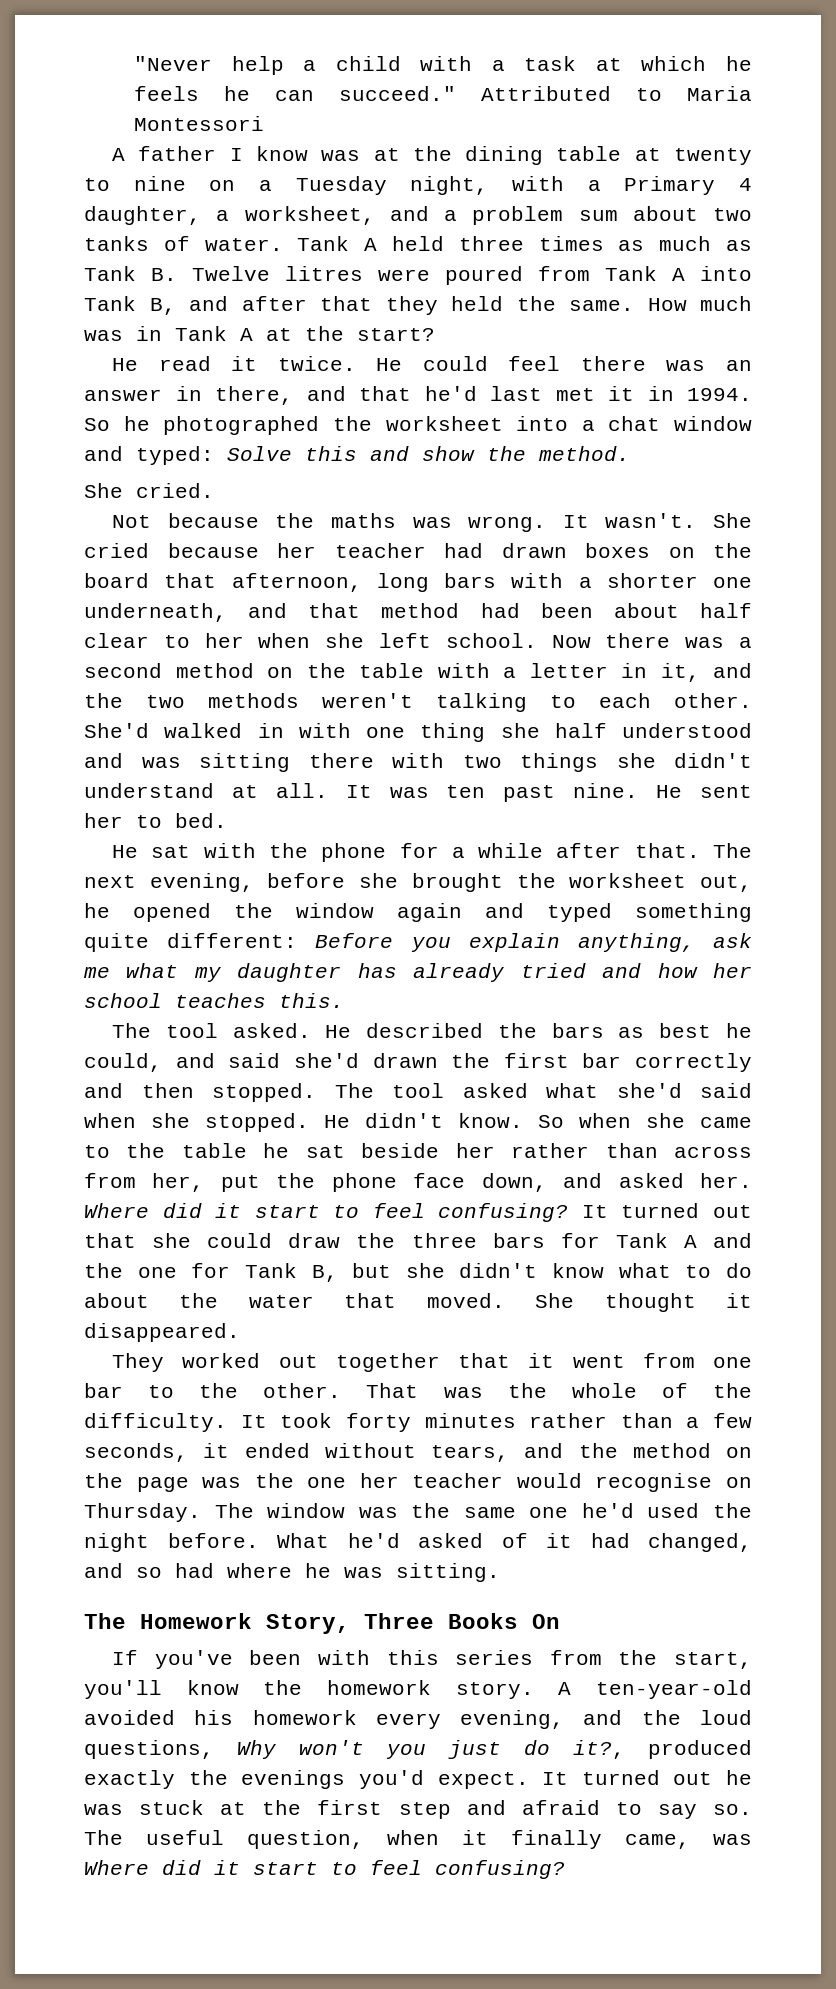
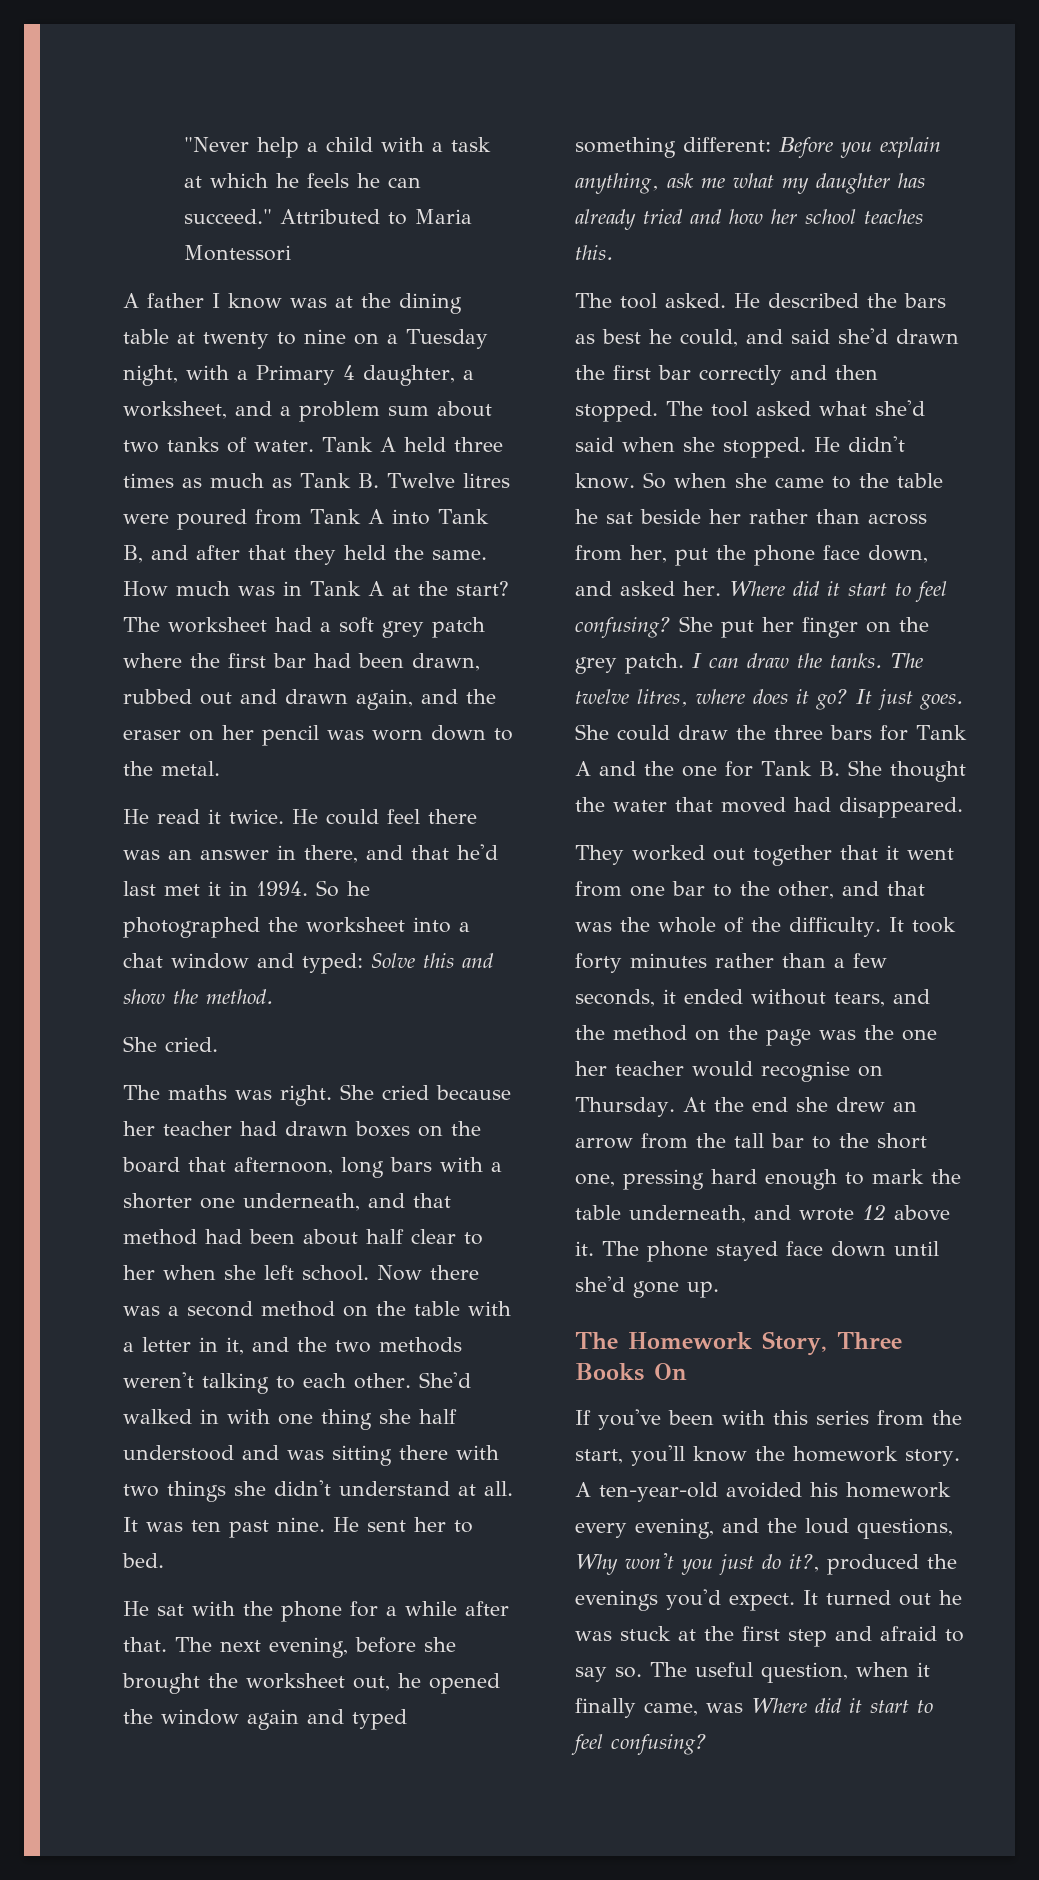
(435, 334) none -> [123,617,485,638] [123,653,480,671] [123,689,496,710] [123,725,513,746] [123,761,220,776] The worksheet had a soft grey patch where the first bar had been drawn, rubbed out and drawn again, and the eraser on her pencil was worn down to the metal.
[112,513,697,532] Not because the maths was wrong. It wasn't. -> [123,1085,332,1106] The maths was right.
[84,933,149,952] quite -> (676, 147) none
[581,1203,752,1218] [84,1233,192,1248] It turned out that she -> [679,616,929,638] [575,653,923,674] [575,689,963,710] [575,724,609,740] She put her finger on the grey patch. I can draw the tanks. The twelve litres, where does it go? It just goes. She
[311,1263,752,1282] [84,1293,752,1312] B, but she didn't know what to do about the water that moved. She thought it -> [818,760,966,782] [575,797,831,813] B. She thought the water that moved had
[263,1383,419,1398] other. That -> [778,881,925,899] other, and that
[214,1503,752,1518] [84,1533,752,1552] [84,1563,500,1582] The window was the same one he'd used the night before. What he'd asked of it had changed, and so had where he was sitting. -> [682,1097,917,1112] [575,1133,927,1149] [575,1169,961,1190] [575,1204,950,1223] [575,1241,939,1262] [575,1276,719,1298] At the end she drew an arrow from the tall bar to the short one, pressing hard enough to mark the table underneath, and wrote 12 above it. The phone stayed face down until she'd gone up.
[84,1770,175,1789] exactly -> (919, 1564) none

